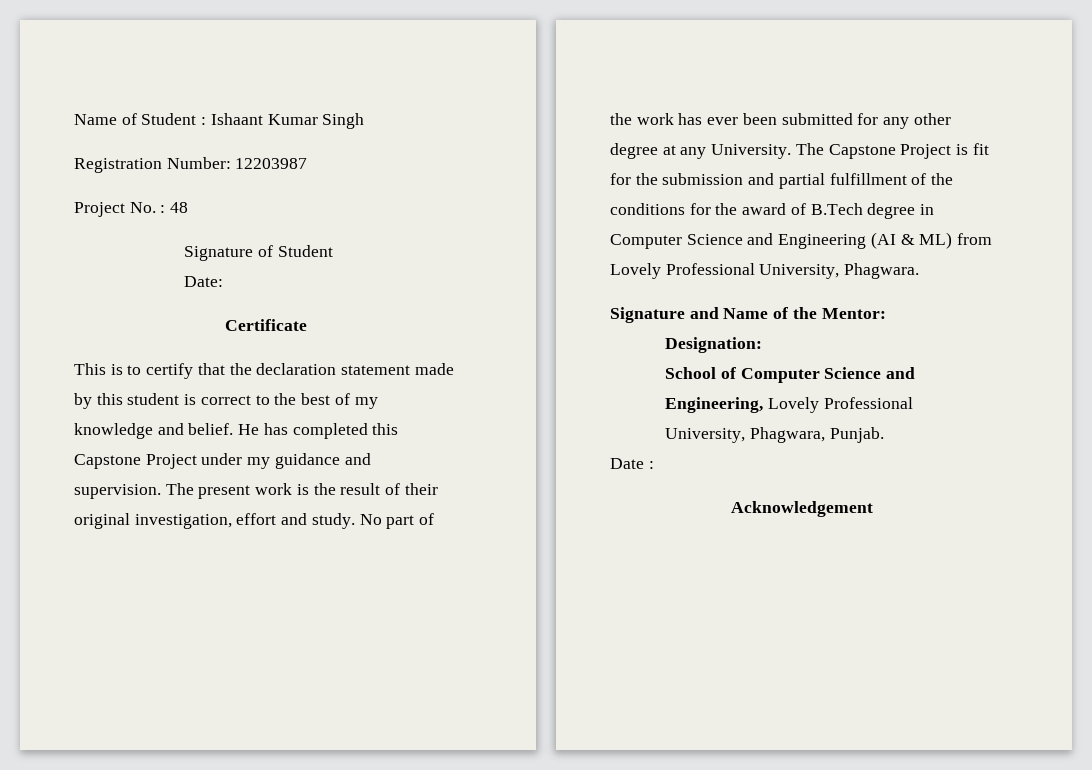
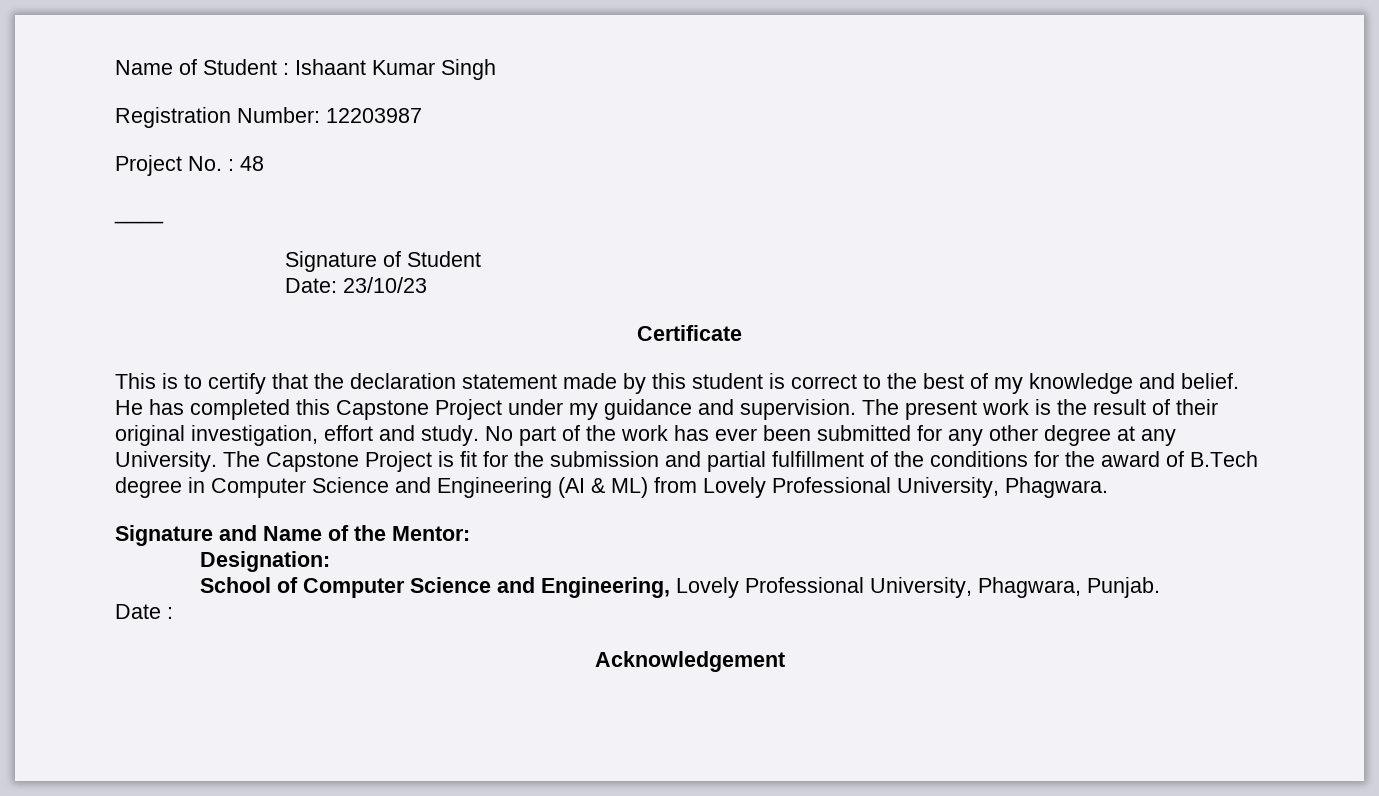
(189, 207) none -> [114,219,164,224] // ____
(224, 281) none -> [342,277,427,293] 23/10/23

